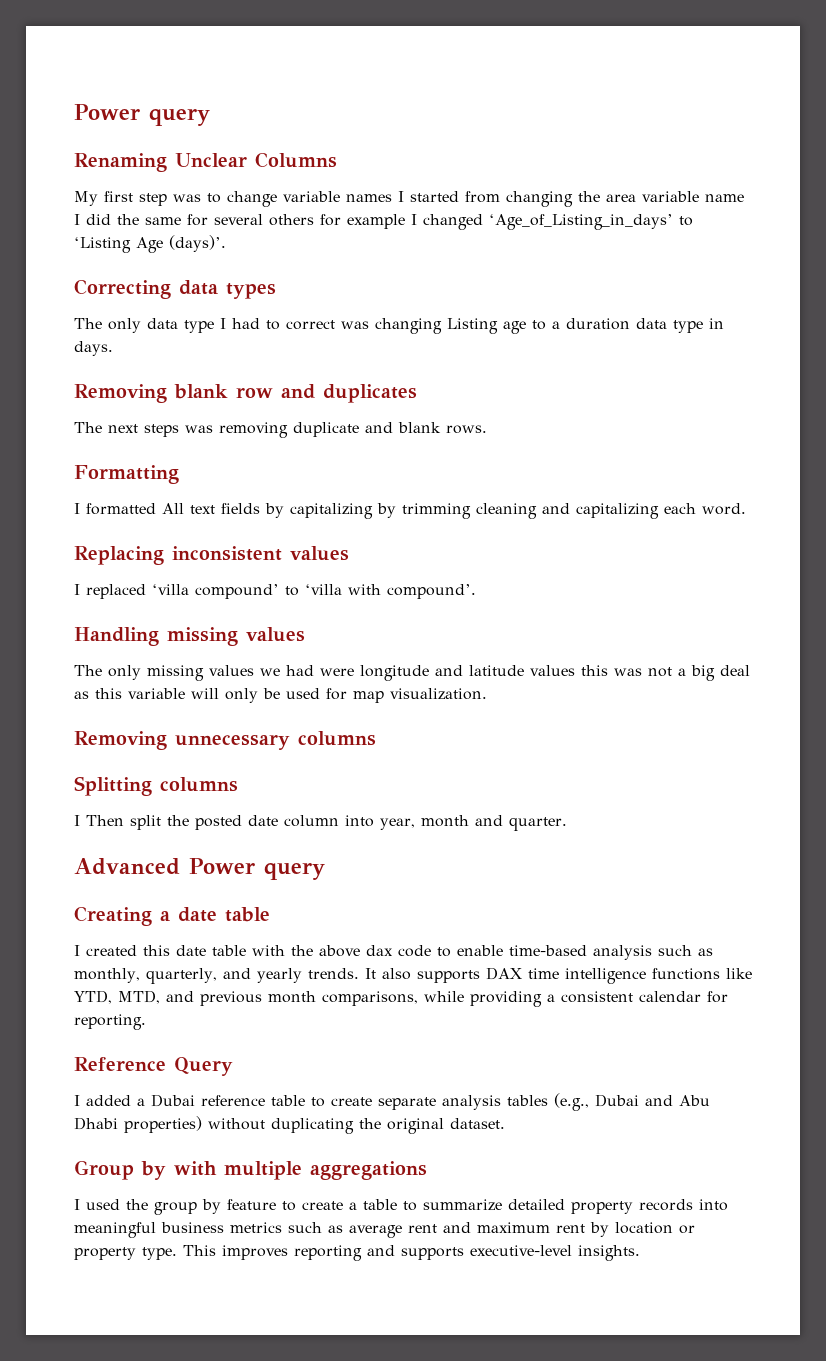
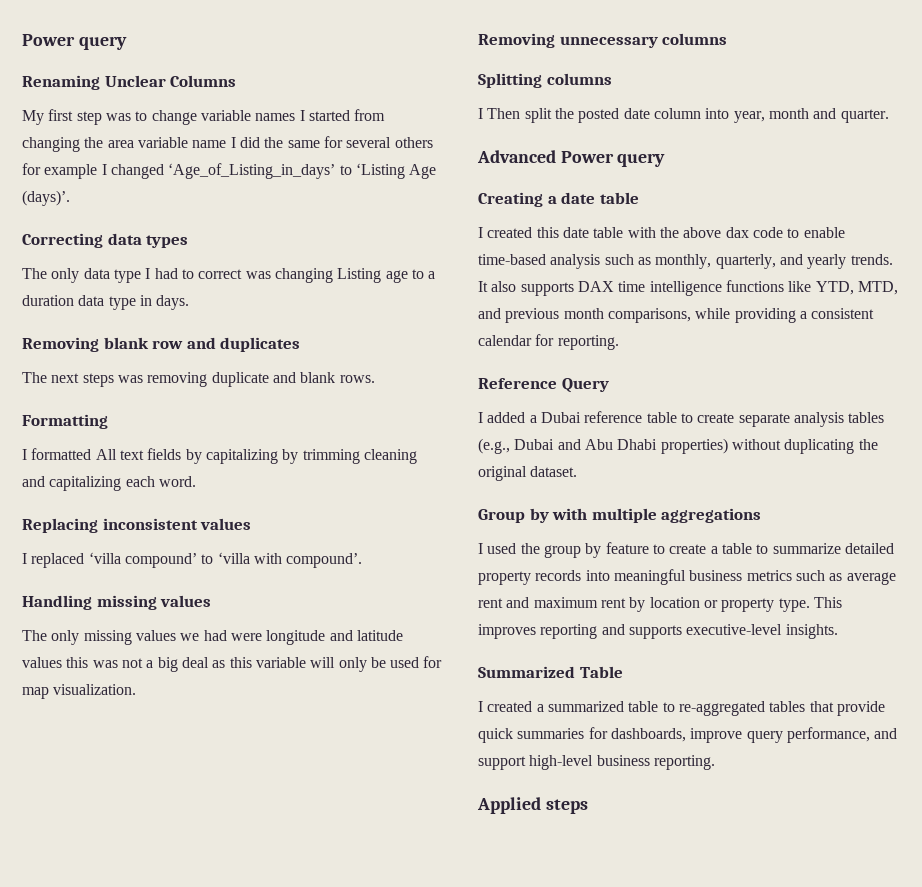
(640, 1253) none -> [478,666,623,678] [478,701,885,716] [478,727,898,743] [478,755,715,770] [477,797,588,814] // Summarized Table // I created a summarized table to re-aggregated tables that provide quick summaries for dashboards, improve query performance, and support high-level business reporting. // Applied steps

